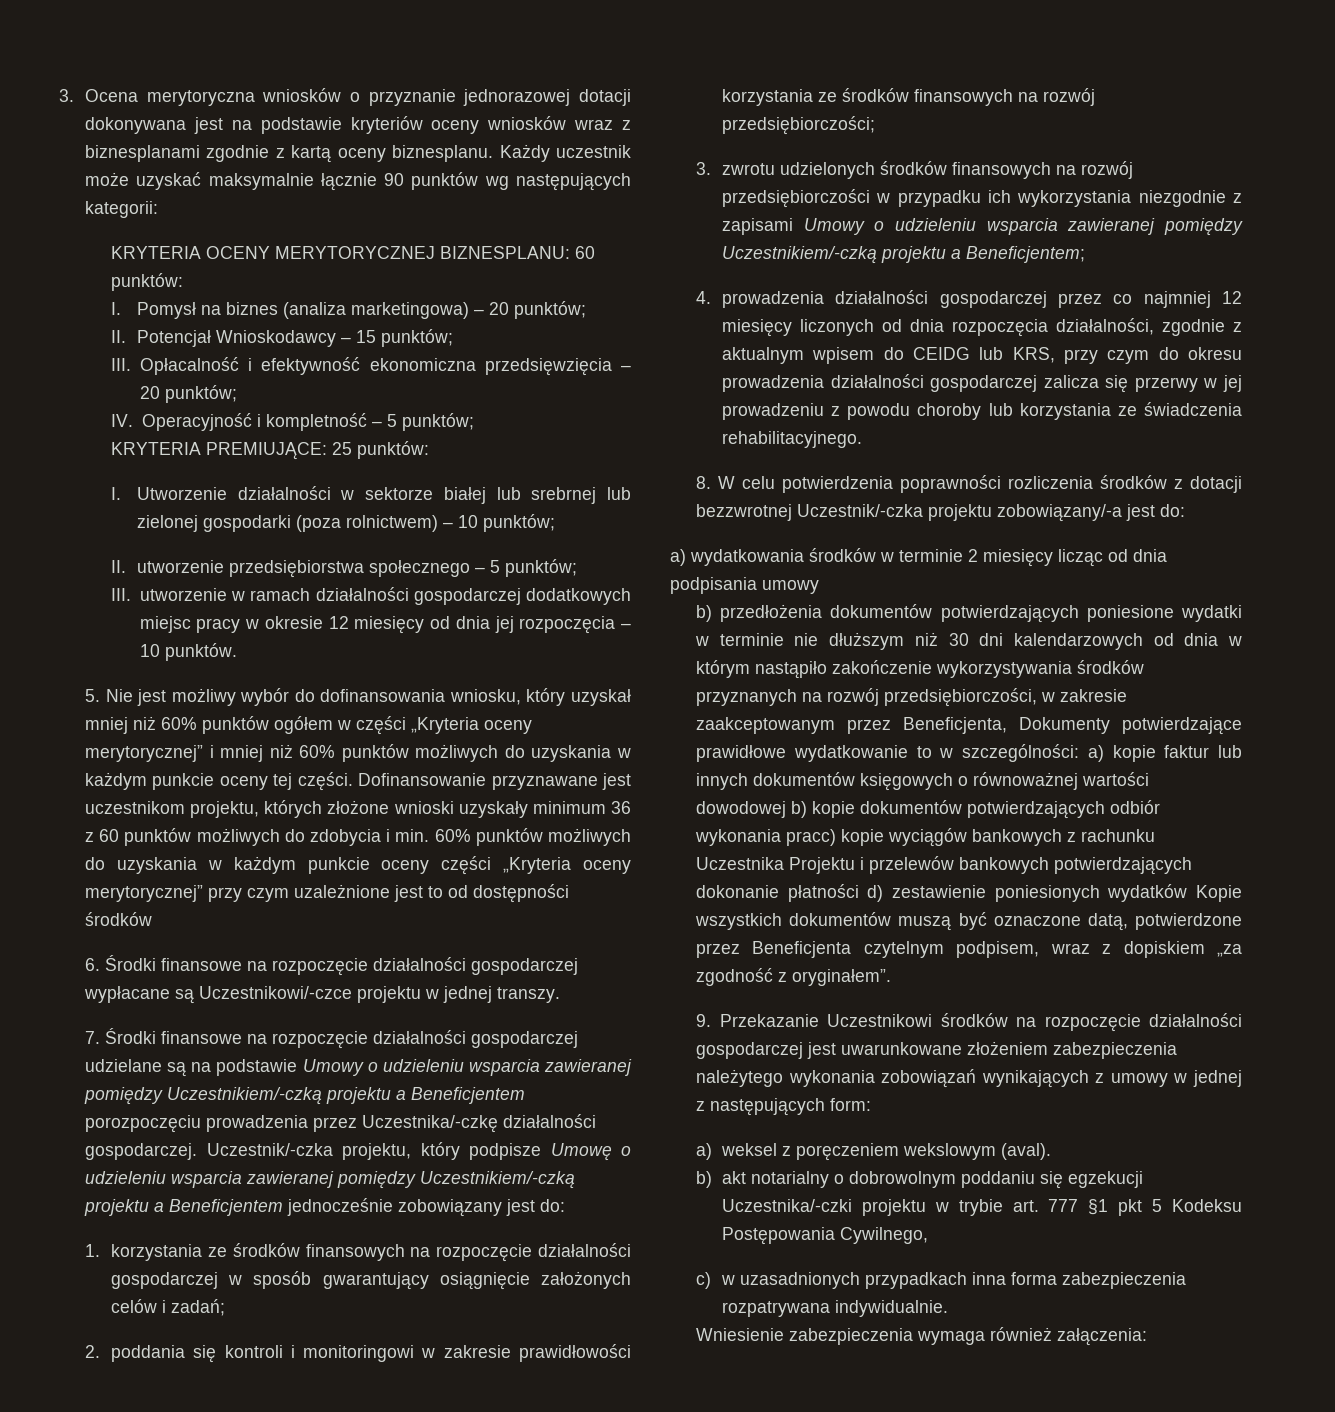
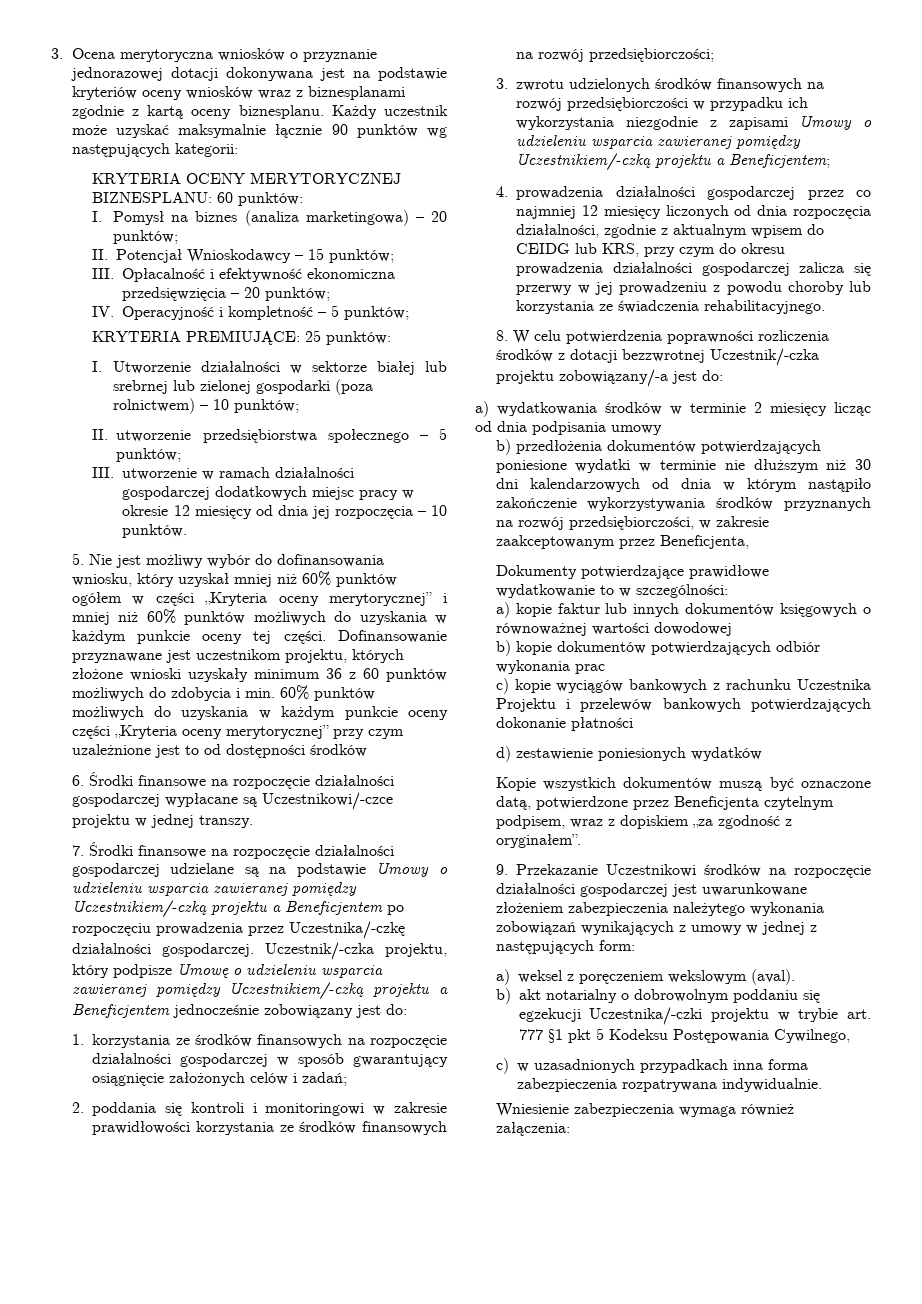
[85,1115,202,1133] porozpoczęciu -> [386,905,404,915] [71,923,151,936] po rozpoczęciu
(1008, 725) none -> (749, 542) //
(1080, 753) none -> (728, 591) //
(787, 809) none -> (732, 629) //
[786,829,837,846] pracc) -> [574,664,605,674] [495,678,509,694] prac // c)
(859, 893) none -> (633, 724) //
(1188, 893) none -> (762, 754) //

